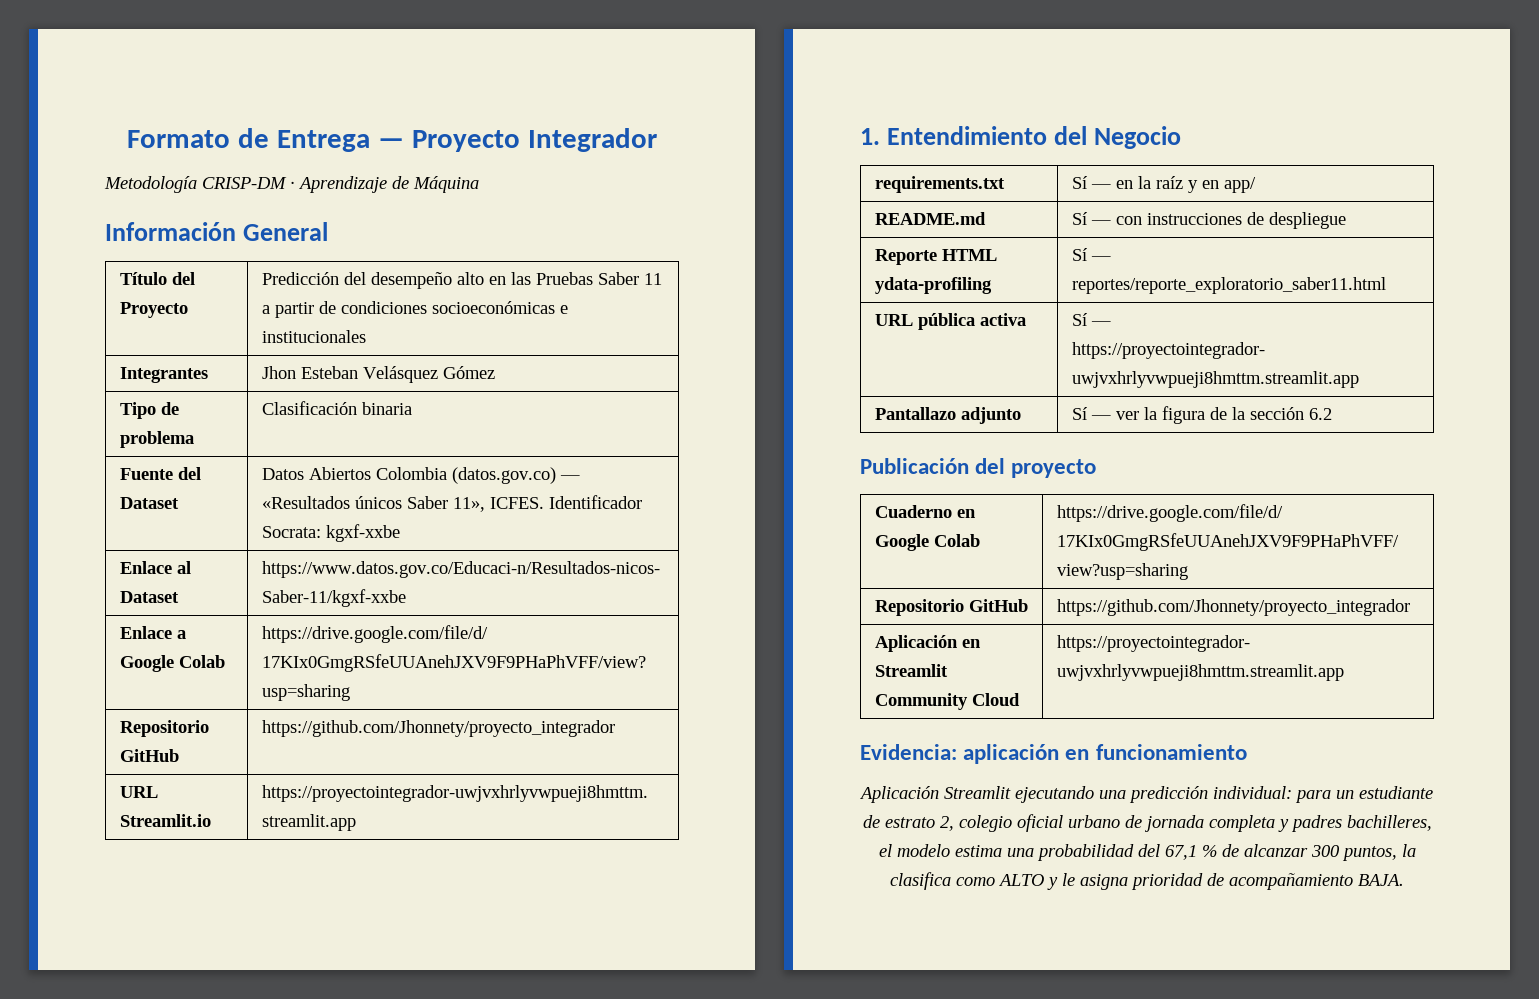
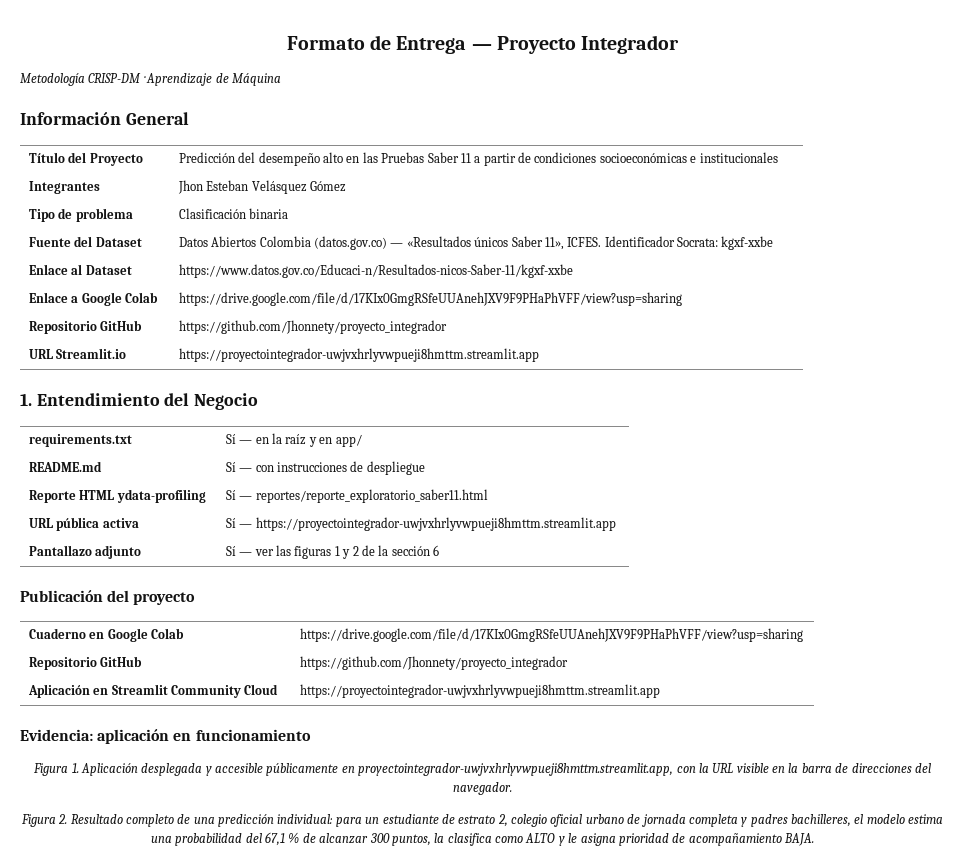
[1143,406,1205,424] la figura -> [276,545,359,559] las figuras 1 y 2
[1308,408,1332,420] 6.2 -> [433,545,440,556] 6
[859,786,1094,803] Aplicación Streamlit ejecutando -> [33,763,931,776] [453,782,512,795] [20,814,191,827] Figura 1. Aplicación desplegada y accesible públicamente en proyectointegrador-uwjvxhrlyvwpueji8hmttm.streamlit.app, con la URL visible en la barra de direcciones del navegador. // Figura 2. Resultado completo de

